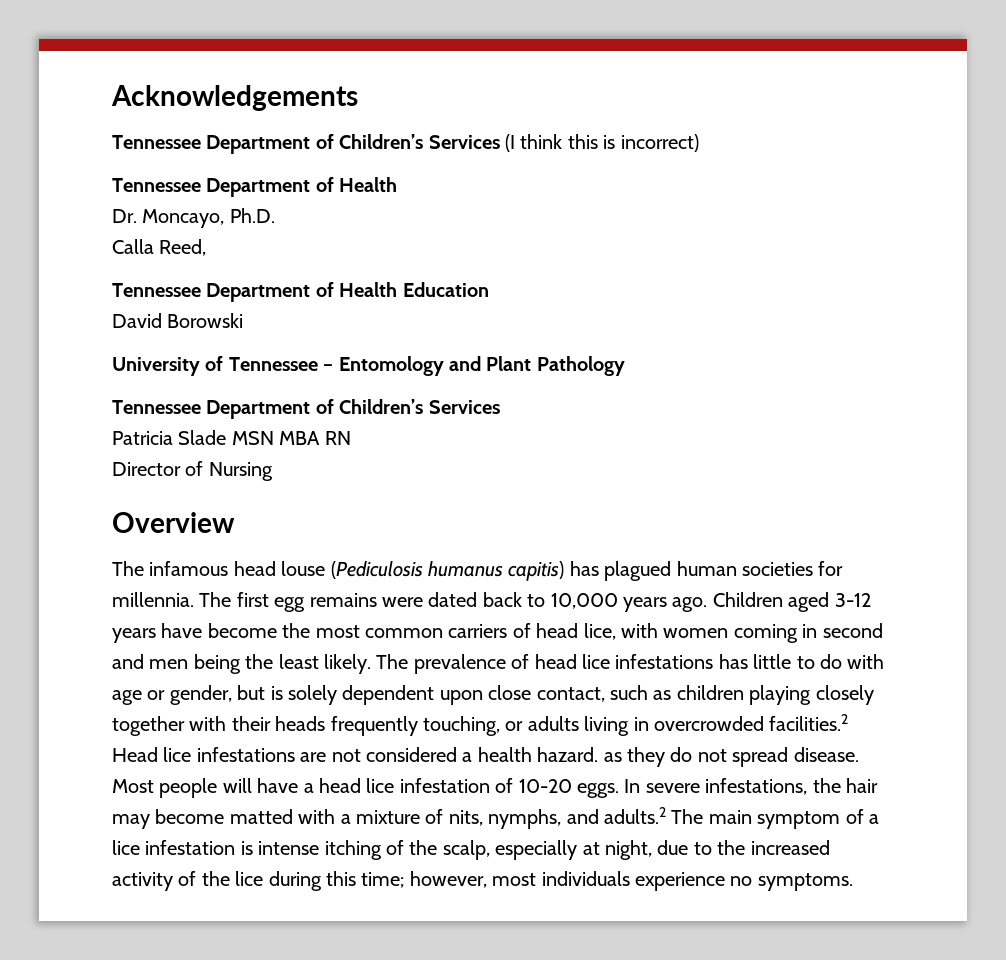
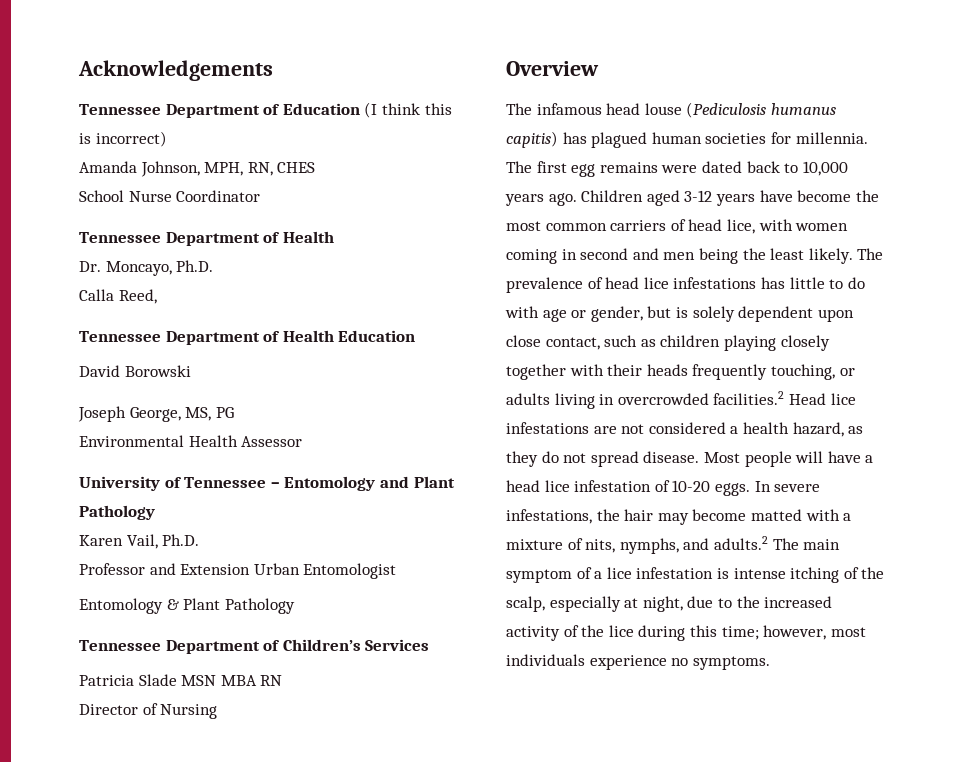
[339,134,500,149] Children’s Services -> [282,103,360,115] Education
(699, 143) none -> [79,161,316,177] [79,190,261,202] // Amanda Johnson, MPH, RN, CHES // School Nurse Coordinator
(244, 320) none -> [78,406,234,422] [79,435,303,447] // Joseph George, MS, PG // Environmental Health Assessor
(625, 366) none -> [79,534,200,549] [79,563,397,579] [79,598,295,614] // Karen Vail, Ph.D. // Professor and Extension Urban Entomologist // Entomology & Plant Pathology
[537,747,599,762] hazard. -> [792,422,844,437] hazard,

